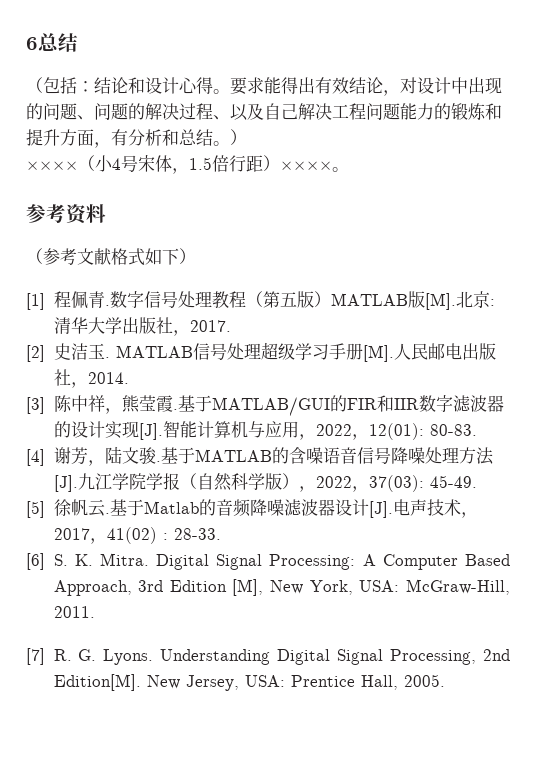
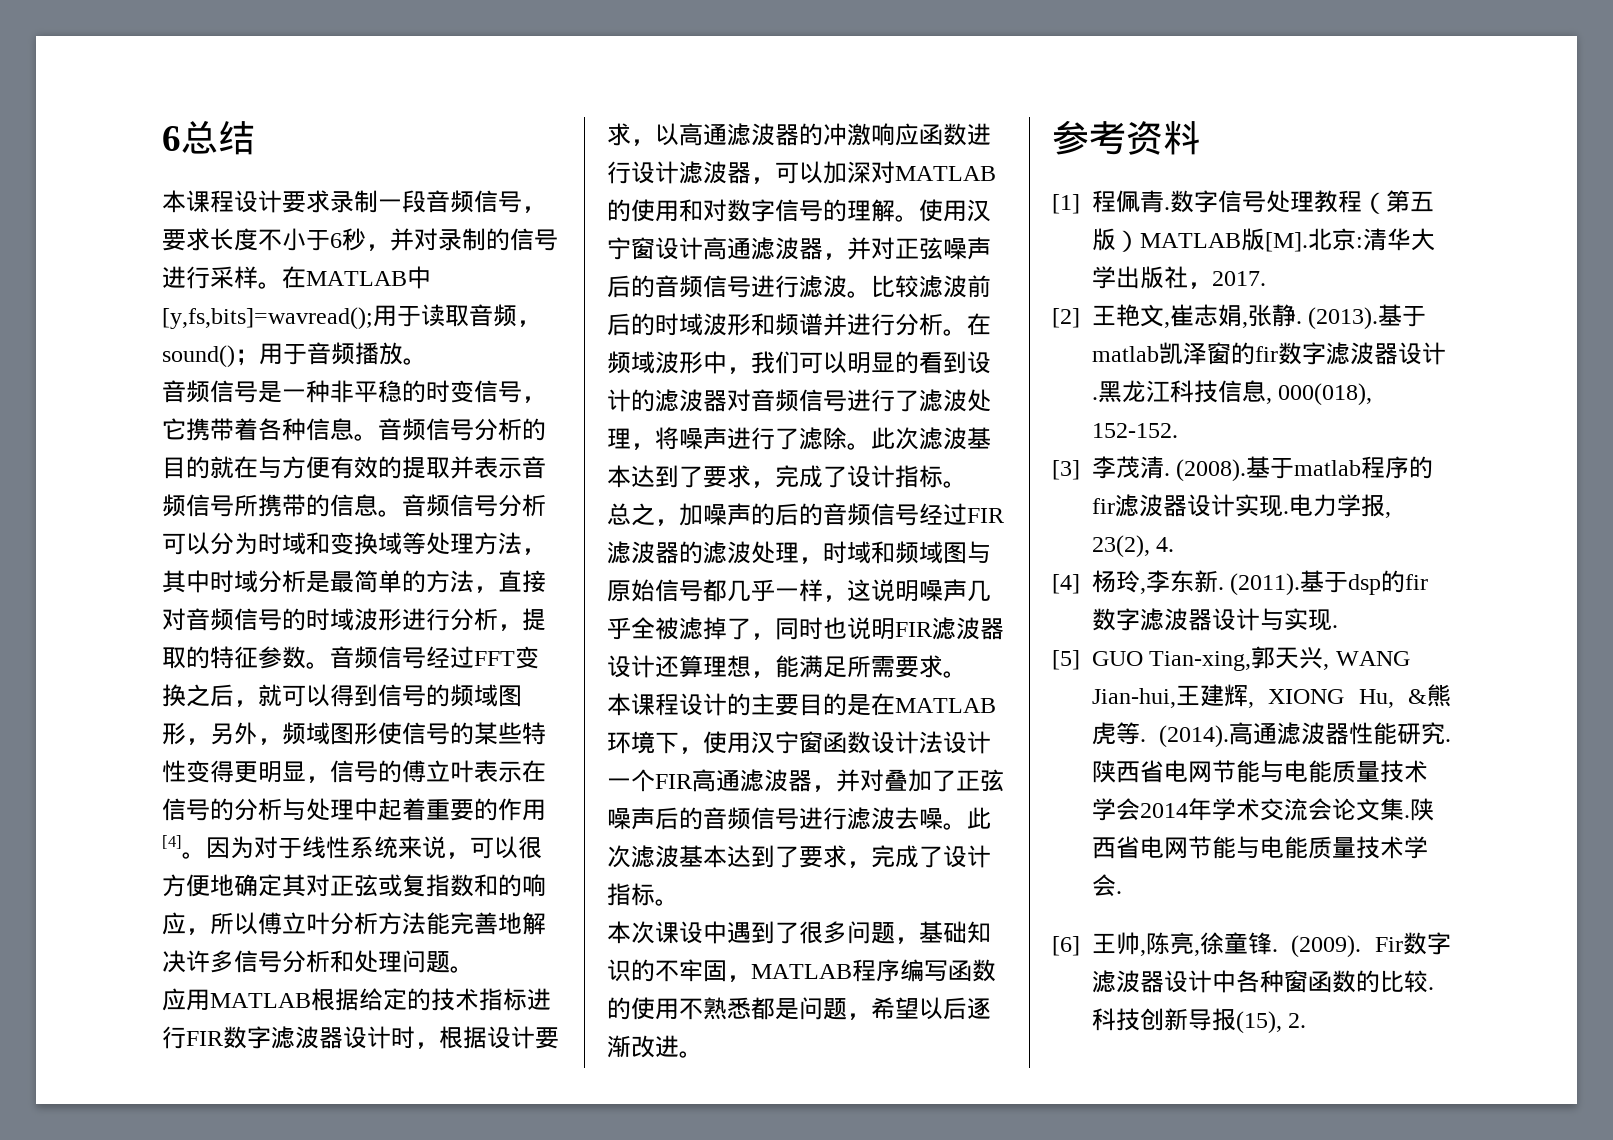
[26,77,502,96] [26,103,502,121] [26,129,247,148] [26,155,349,174] [26,204,106,225] [26,248,196,266] （包括：结论和设计心得。要求能得出有效结论，对设计中出现的问题、问题的解决过程、以及自己解决工程问题能力的锻炼和提升方面，有分析和总结。） // ××××（小4号宋体，1.5倍行距）××××。 // 参考资料 // （参考文献格式如下） -> [162,190,546,213] [162,228,558,251] [162,266,431,289] [162,304,541,330] [162,342,427,368] [162,380,546,403] [162,418,546,441] [162,456,546,479] [162,494,546,517] [162,532,546,555] [162,570,546,593] [162,608,546,631] [162,646,539,669] [162,684,522,707] [162,722,546,745] [162,760,546,783] [162,798,546,821] [162,835,182,849] [182,836,542,859] [162,874,546,897] [162,912,546,935] [162,950,474,973] [162,988,551,1011] [162,1026,559,1049] [607,123,991,146] [607,161,996,184] [607,199,991,222] [607,237,991,260] [607,275,991,298] [607,313,991,336] [607,351,991,374] [607,389,991,412] [607,427,991,450] [607,465,967,488] [607,503,1004,526] [607,541,991,564] [607,579,991,602] [607,617,1004,640] [607,655,967,678] [607,693,996,716] [607,731,991,754] [607,769,1004,792] [607,807,991,830] [607,845,991,868] [607,883,679,906] [607,921,991,944] [607,959,996,982] [607,997,991,1020] [607,1035,703,1058] [1052,120,1200,155] 本课程设计要求录制一段音频信号，要求长度不小于6秒，并对录制的信号进行采样。在MATLAB中[y,fs,bits]=wavread();用于读取音频，sound()；用于音频播放。 // 音频信号是一种非平稳的时变信号，它携带着各种信息。音频信号分析的目的就在与方便有效的提取并表示音频信号所携带的信息。音频信号分析可以分为时域和变换域等处理方法，其中时域分析是最简单的方法，直接对音频信号的时域波形进行分析，提取的特征参数。音频信号经过FFT变换之后，就可以得到信号的频域图形，另外，频域图形使信号的某些特性变得更明显，信号的傅立叶表示在信号的分析与处理中起着重要的作用[4]。因为对于线性系统来说，可以很方便地确定其对正弦或复指数和的响应，所以傅立叶分析方法能完善地解决许多信号分析和处理问题。 // 应用MATLAB根据给定的技术指标进行FIR数字滤波器设计时，根据设计要求，以高通滤波器的冲激响应函数进行设计滤波器，可以加深对MATLAB的使用和对数字信号的理解。使用汉宁窗设计高通滤波器，并对正弦噪声后的音频信号进行滤波。比较滤波前后的时域波形和频谱并进行分析。在频域波形中，我们可以明显的看到设计的滤波器对音频信号进行了滤波处理，将噪声进行了滤除。此次滤波基本达到了要求，完成了设计指标。 // 总之，加噪声的后的音频信号经过FIR滤波器的滤波处理，时域和频域图与原始信号都几乎一样，这说明噪声几乎全被滤掉了，同时也说明FIR滤波器设计还算理想，能满足所需要求。 // 本课程设计的主要目的是在MATLAB环境下，使用汉宁窗函数设计法设计一个FIR高通滤波器，并对叠加了正弦噪声后的音频信号进行滤波去噪。此次滤波基本达到了要求，完成了设计指标。 // 本次课设中遇到了很多问题，基础知识的不牢固，MATLAB程序编写函数的使用不熟悉都是问题，希望以后逐渐改进。 // 参考资料
[53,342,496,362] [53,369,129,388] [26,395,504,416] [53,421,477,440] [26,446,494,466] [53,473,477,492] [26,499,478,518] [53,527,221,544] [26,553,510,570] [53,579,511,596] [53,606,95,618] [26,648,510,665] [53,674,445,691] 史洁玉. MATLAB信号处理超级学习手册[M].人民邮电出版社，2014. // [3]陈中祥，熊莹霞.基于MATLAB/GUI的FIR和IIR数字滤波器的设计实现[J].智能计算机与应用，2022，12(01): 80-83. // [4]谢芳，陆文骏.基于MATLAB的含噪语音信号降噪处理方法[J].九江学院学报（自然科学版），2022，37(03): 45-49. // [5]徐帆云.基于Matlab的音频降噪滤波器设计[J].电声技术，2017，41(02) : 28-33. // [6] S. K. Mitra. Digital Signal Processing: A Computer Based Approach, 3rd Edition [M], New York, USA: McGraw-Hill, 2011. // [7] R. G. Lyons. Understanding Digital Signal Processing, 2nd Edition[M]. New Jersey, USA: Prentice Hall, 2005. -> [1091,304,1427,330] [1091,342,1446,365] [1091,380,1373,406] [1091,423,1178,438] [1052,456,1434,482] [1091,494,1391,518] [1091,535,1175,558] [1052,570,1429,596] [1091,608,1338,631] [1052,646,1410,671] [1091,684,1451,708] [1091,722,1451,748] [1091,760,1428,783] [1091,798,1434,821] [1091,836,1428,859] [1091,874,1122,897] [1052,932,1451,958] [1091,970,1434,993] [1091,1008,1307,1034] 王艳文,崔志娟,张静. (2013).基于matlab凯泽窗的fir数字滤波器设计.黑龙江科技信息, 000(018), 152-152. // [3]李茂清. (2008).基于matlab程序的fir滤波器设计实现.电力学报, 23(2), 4. // [4]杨玲,李东新. (2011).基于dsp的fir数字滤波器设计与实现. // [5] GUO Tian-xing,郭天兴, WANG Jian-hui,王建辉, XIONG Hu, &熊虎等. (2014).高通滤波器性能研究.陕西省电网节能与电能质量技术学会2014年学术交流会论文集.陕西省电网节能与电能质量技术学会. // [6]王帅,陈亮,徐童锋. (2009). Fir数字滤波器设计中各种窗函数的比较.科技创新导报(15), 2.

